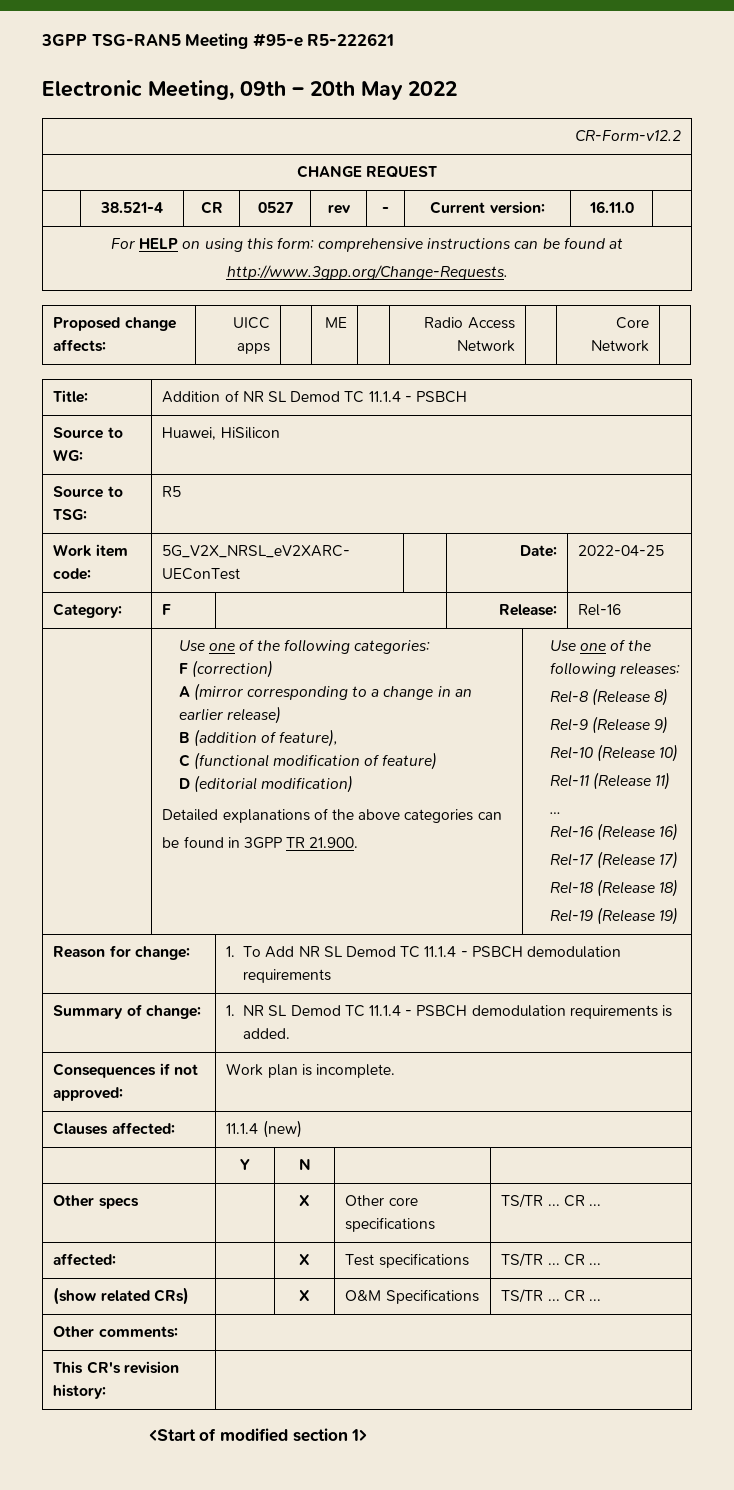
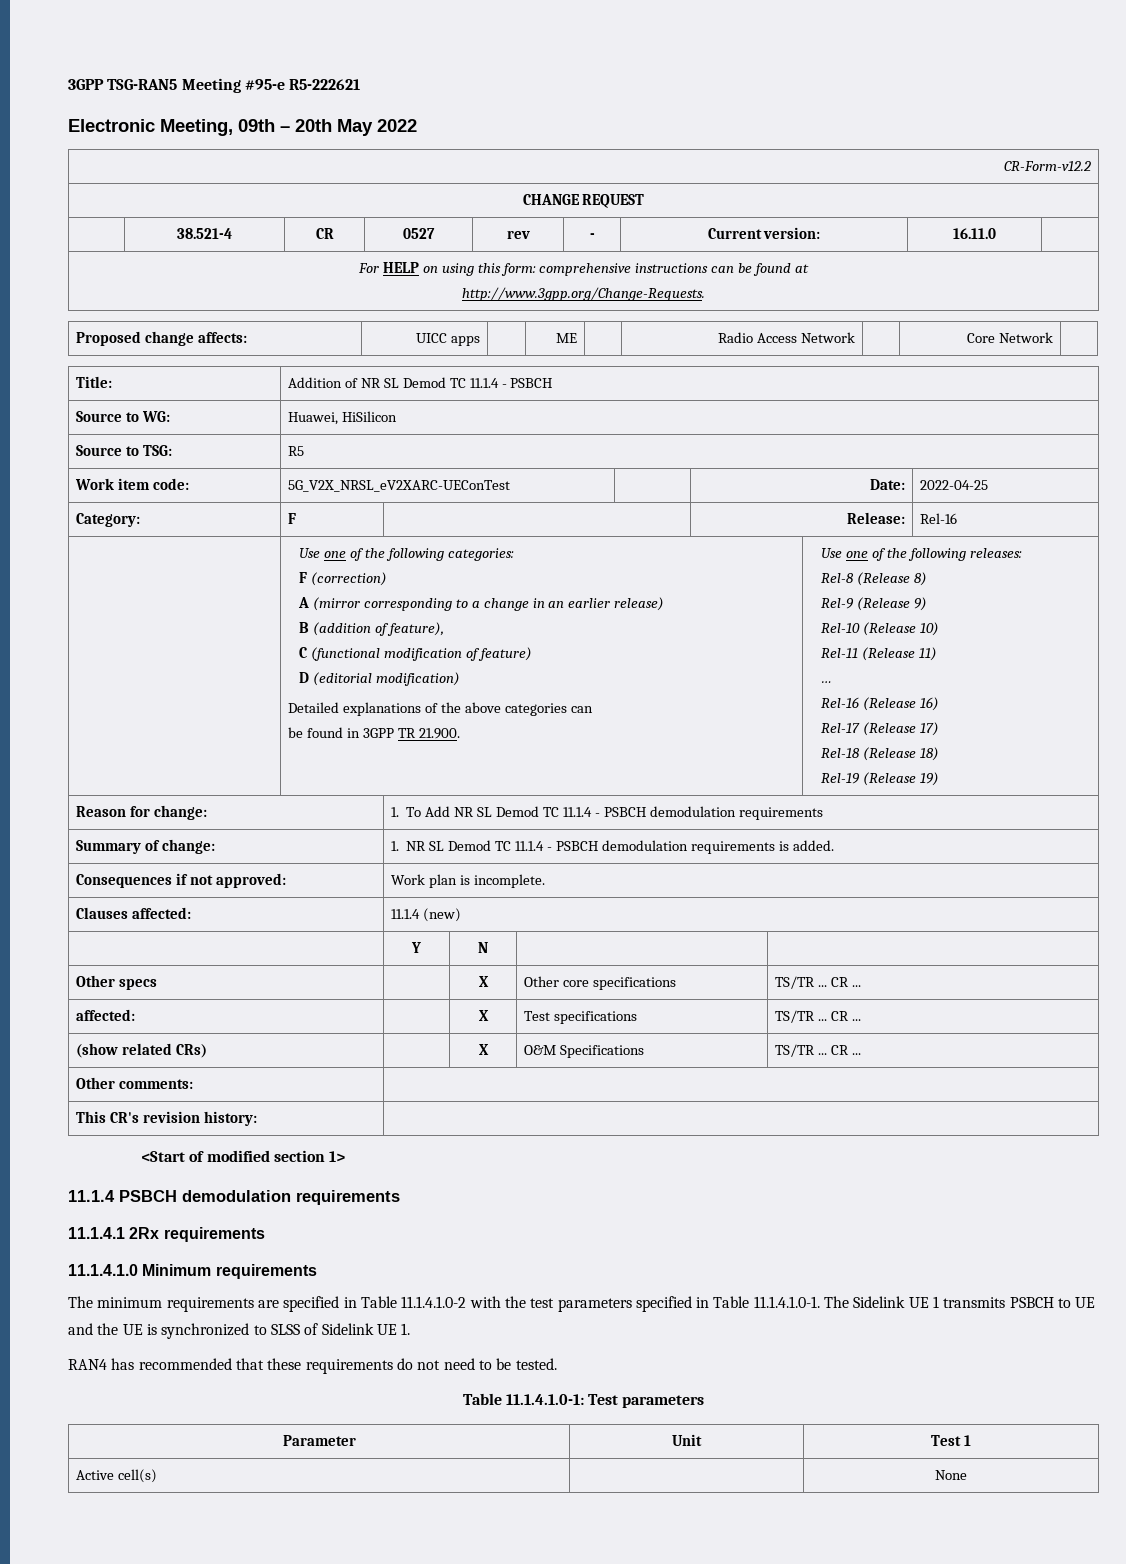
(368, 1435) none -> [68,1190,400,1205] [68,1227,265,1242] [68,1264,317,1279] [68,1296,1096,1312] [68,1323,411,1339] [68,1358,557,1374] [462,1393,705,1408] [282,1435,356,1446] [672,1434,702,1446] [931,1435,971,1446] [76,1469,158,1483] [935,1470,967,1480] // 11.1.4 PSBCH demodulation requirements // 11.1.4.1 2Rx requirements // 11.1.4.1.0 Minimum requirements // The minimum requirements are specified in Table 11.1.4.1.0-2 with the test parameters specified in Table 11.1.4.1.0-1. The Sidelink UE 1 transmits PSBCH to UE and the UE is synchronized to SLSS of Sidelink UE 1. // RAN4 has recommended that these requirements do not need to be tested. // Table 11.1.4.1.0-1: Test parameters // Parameter | Unit | Test 1 // Active cell(s) | | None

